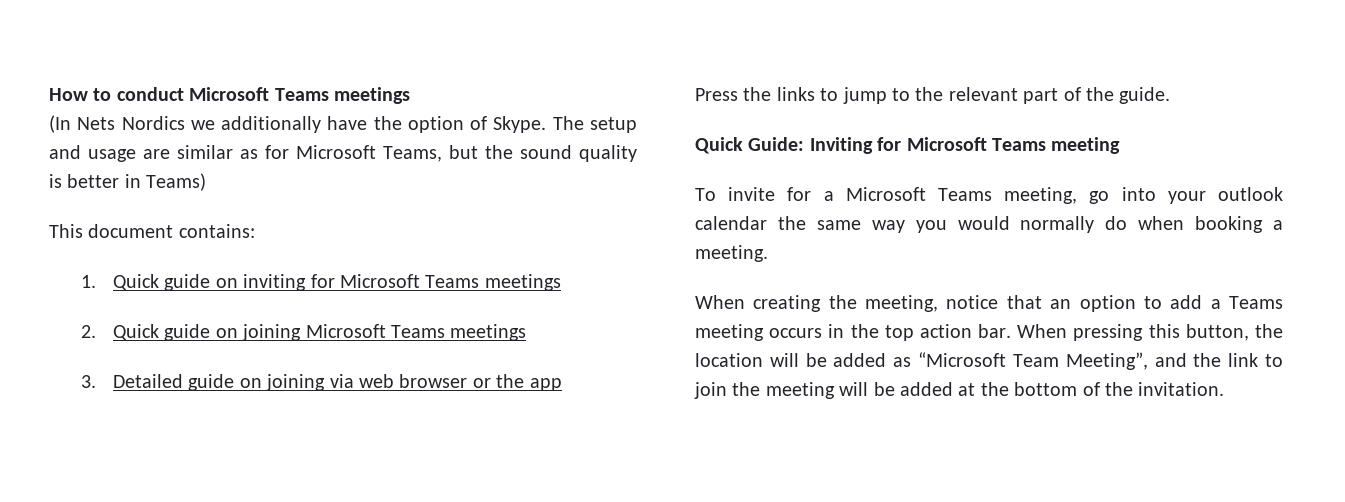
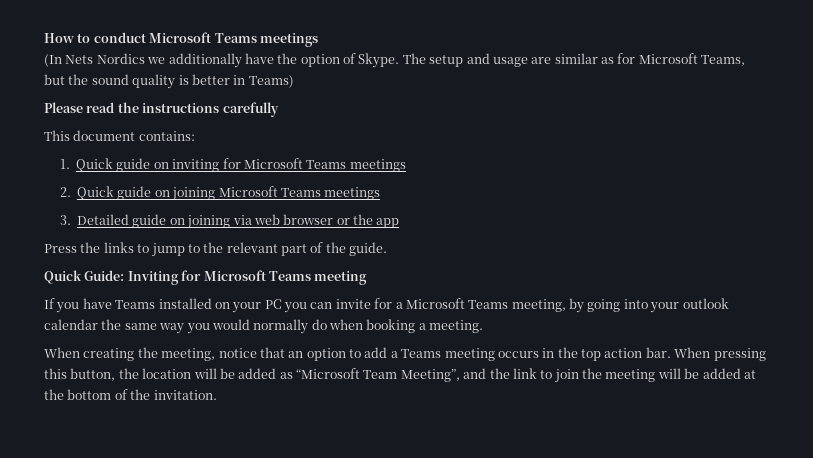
(207, 182) none -> [44,102,279,117] // Please read the instructions carefully
[695,188,716,201] To -> [44,298,333,313] If you have Teams installed on your PC you can
[1089,191,1110,204] go -> [569,298,621,313] by going

